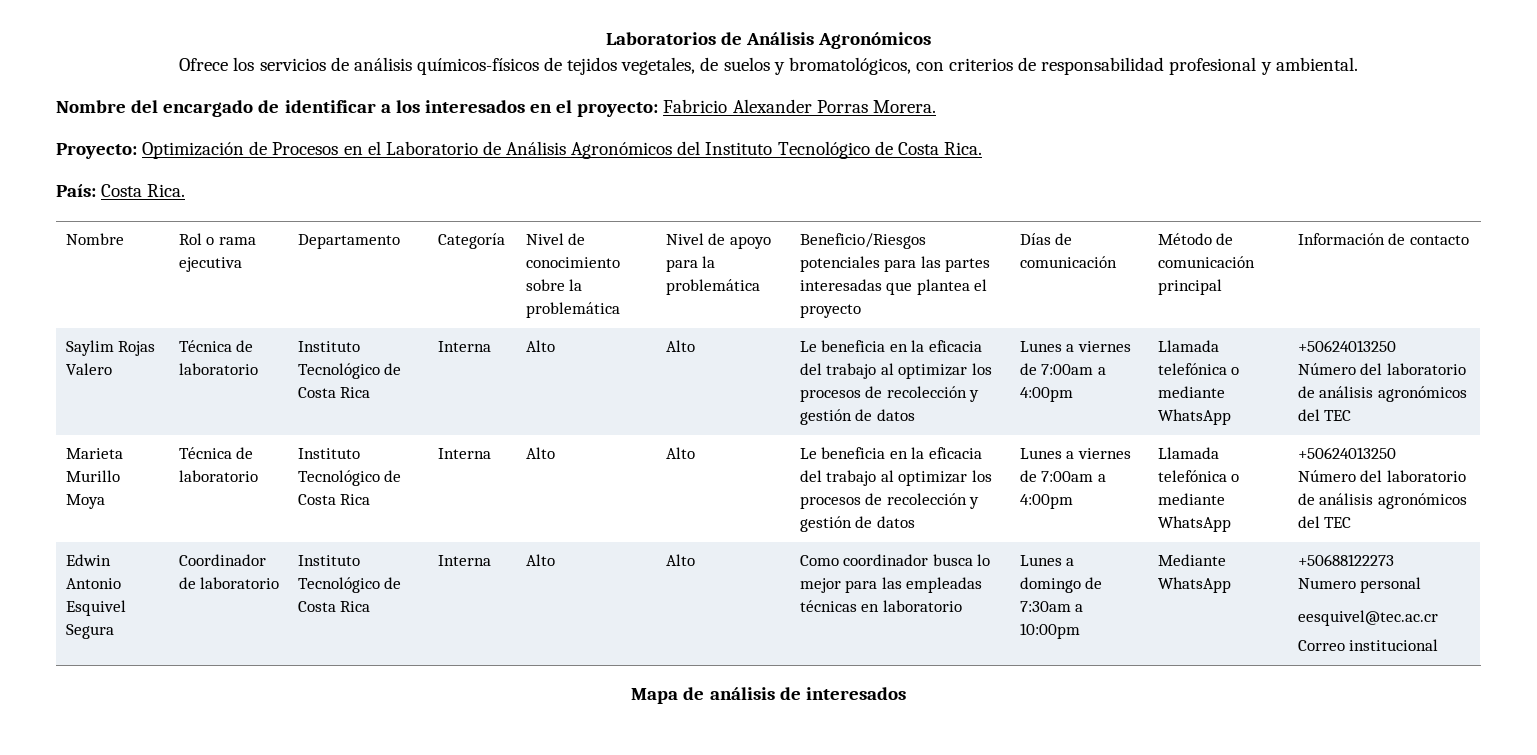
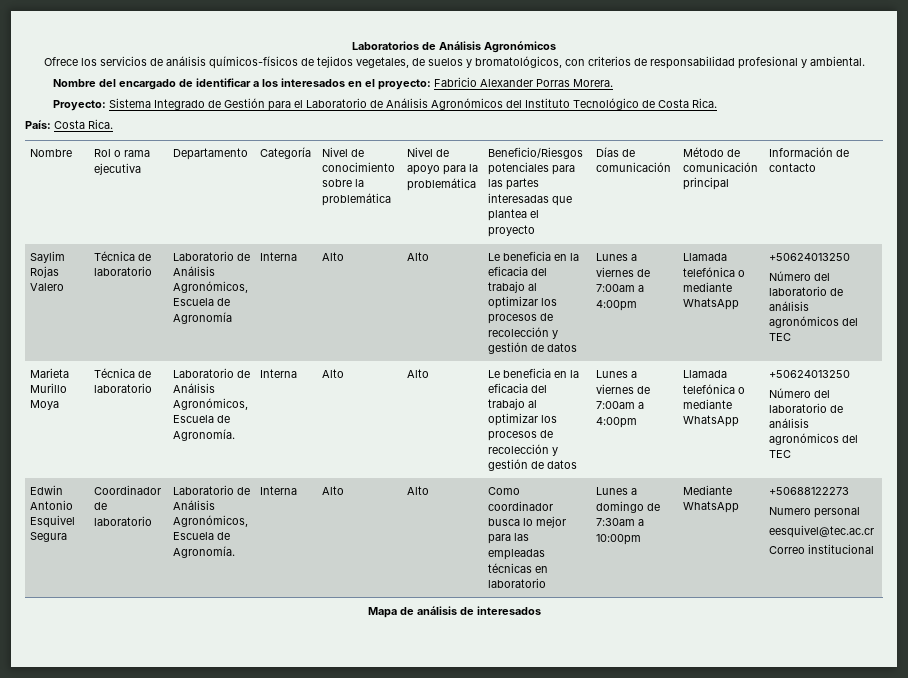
[142,141,363,159] Optimización de Procesos en -> [108,98,291,111] Sistema Integrado de Gestión para
[297,341,360,352] [297,363,402,379] [297,387,371,398] Instituto Tecnológico de Costa Rica -> [173,251,251,261] [173,266,216,276] [173,281,249,293] [173,298,231,306] [173,312,233,324] Laboratorio de Análisis Agronómicos, Escuela de Agronomía
[297,448,360,459] [297,470,402,486] [297,494,371,505] Instituto Tecnológico de Costa Rica -> [173,368,251,378] [173,383,216,393] [173,398,249,410] [173,415,231,423] [173,429,236,441] Laboratorio de Análisis Agronómicos, Escuela de Agronomía.
[297,555,360,566] [297,577,402,593] [297,601,371,612] Instituto Tecnológico de Costa Rica -> [173,485,251,495] [173,500,216,510] [173,515,249,527] [173,532,231,540] [173,546,236,558] Laboratorio de Análisis Agronómicos, Escuela de Agronomía.

